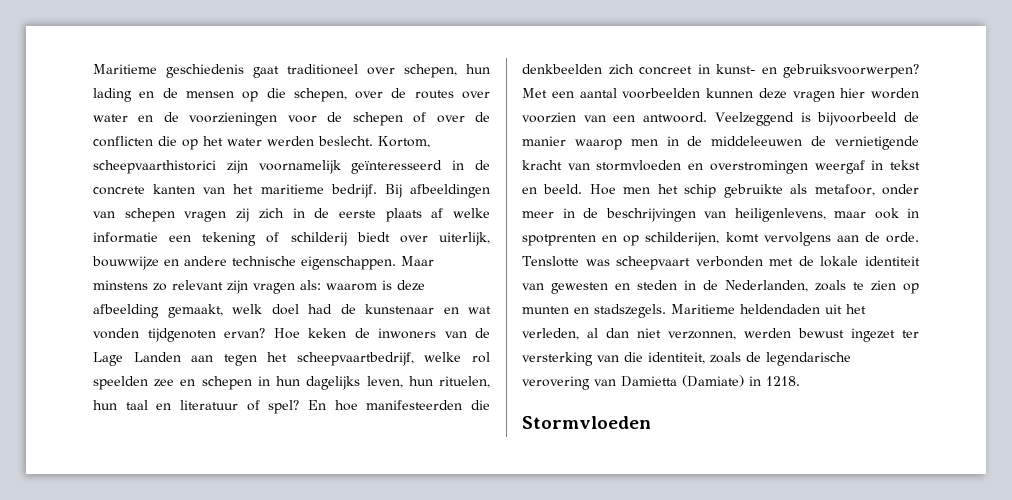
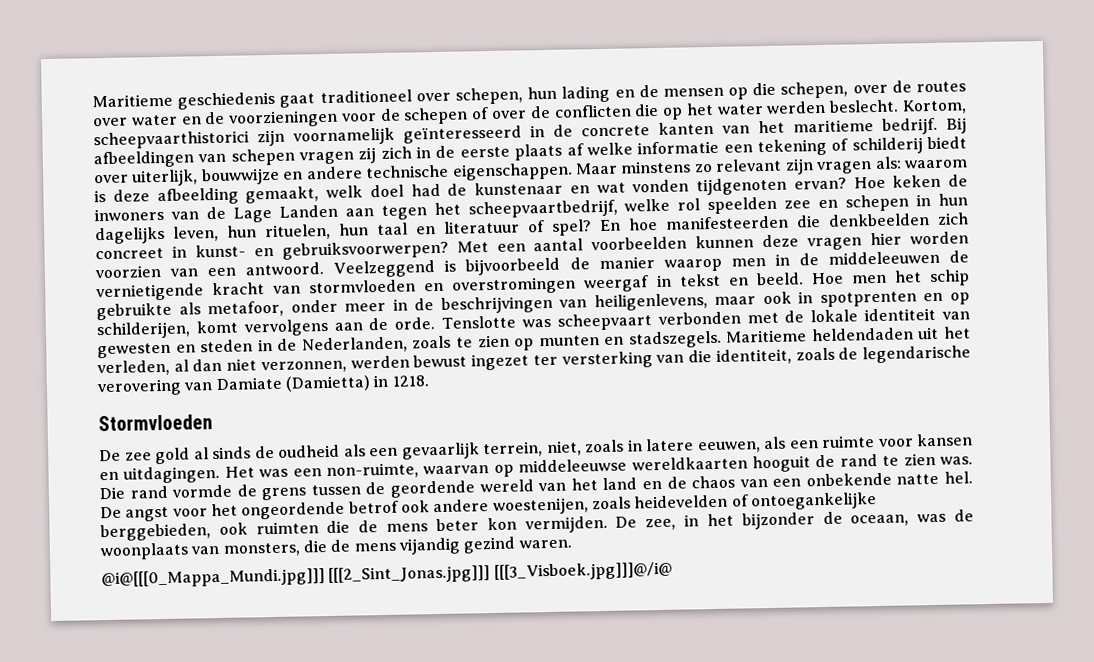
[621,375,744,387] Damietta (Damiate) -> [215,375,371,392] Damiate (Damietta)
(651, 422) none -> [99,433,973,465] [99,452,973,484] [99,471,973,501] [100,492,877,522] [100,509,975,542] [100,536,572,561] [101,561,673,589] // De zee gold al sinds de oudheid als een gevaarlijk terrein, niet, zoals in latere eeuwen, als een ruimte voor kansen en uitdagingen. Het was een non-ruimte, waarvan op middeleeuwse wereldkaarten hooguit de rand te zien was. Die rand vormde de grens tussen de geordende wereld van het land en de chaos van een onbekende natte hel. De angst voor het ongeordende betrof ook andere woestenijen, zoals heidevelden of ontoegankelijke berggebieden, ook ruimten die de mens beter kon vermijden. De zee, in het bijzonder de oceaan, was de woonplaats van monsters, die de mens vijandig gezind waren. // @i@[[[0_Mappa_Mundi.jpg]]] [[[2_Sint_Jonas.jpg]]] [[[3_Visboek.jpg]]]@/i@

